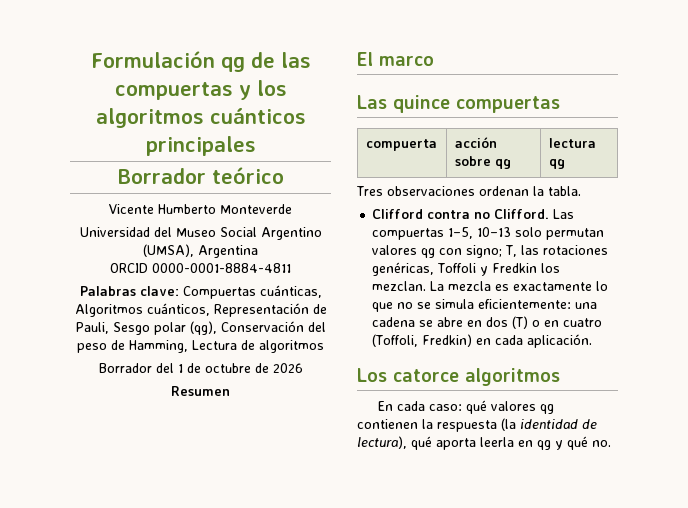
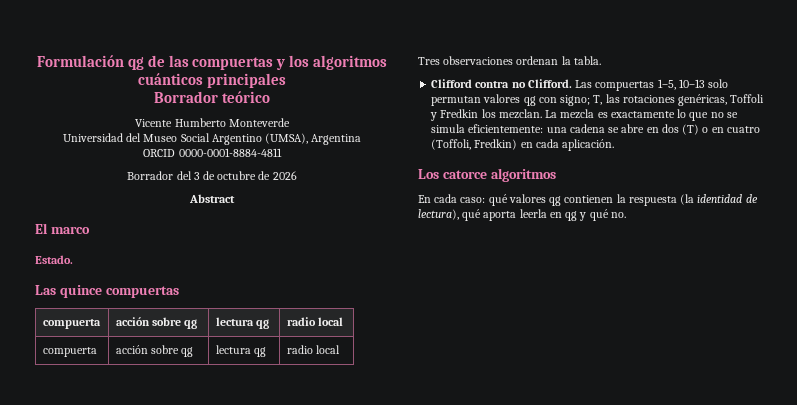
[79,285,322,299] [74,303,327,317] [75,321,326,335] [77,340,324,353] // Palabras clave: Compuertas cuánticas, Algoritmos cuánticos, Representación de Pauli, Sesgo polar (qg), Conservación del peso de Hamming, Lectura de algoritmos -> (282, 152) none
[177,364,183,373] 1 -> [193,172,200,180] 3
[171,386,230,396] Resumen -> [189,194,235,203] Abstract
(434, 61) none -> [35,255,73,264] // Estado.
(565, 164) none -> [286,317,344,326] [42,347,97,357] [115,345,194,357] [215,345,267,357] [286,345,341,354] | radio local // compuerta | acción sobre qg | lectura qg | radio local

